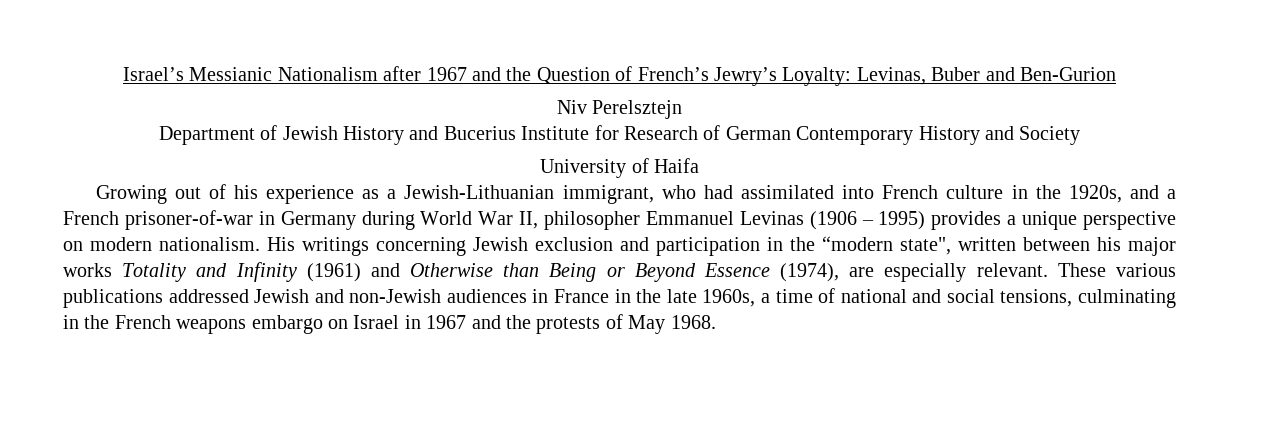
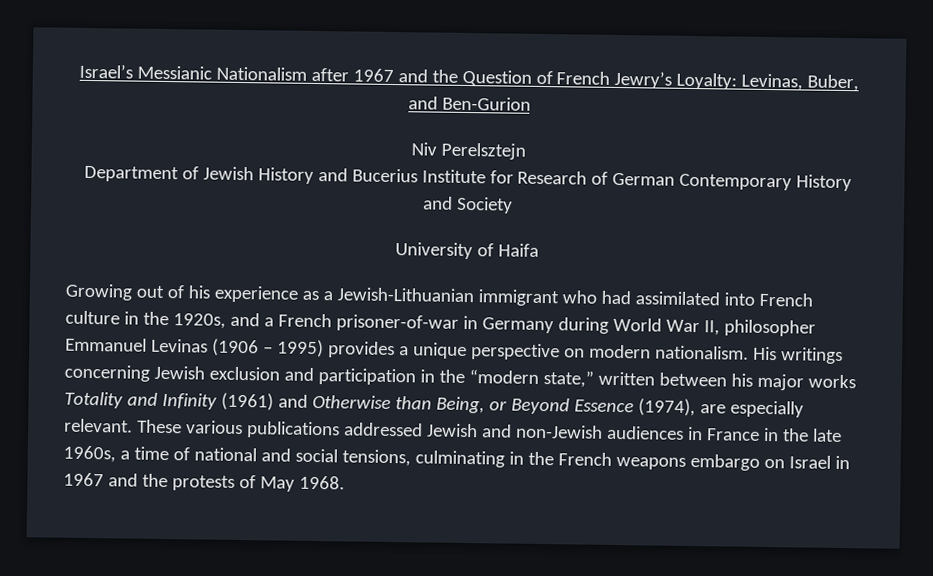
[637,67,709,81] French’s -> [556,71,611,85] French
[931,67,981,81] Buber -> [807,74,860,92] Buber,
[562,185,654,204] immigrant, -> [477,289,559,307] immigrant
[900,237,951,255] state", -> [542,370,594,388] state,”
[549,263,597,282] Being -> [435,396,485,414] Being,

